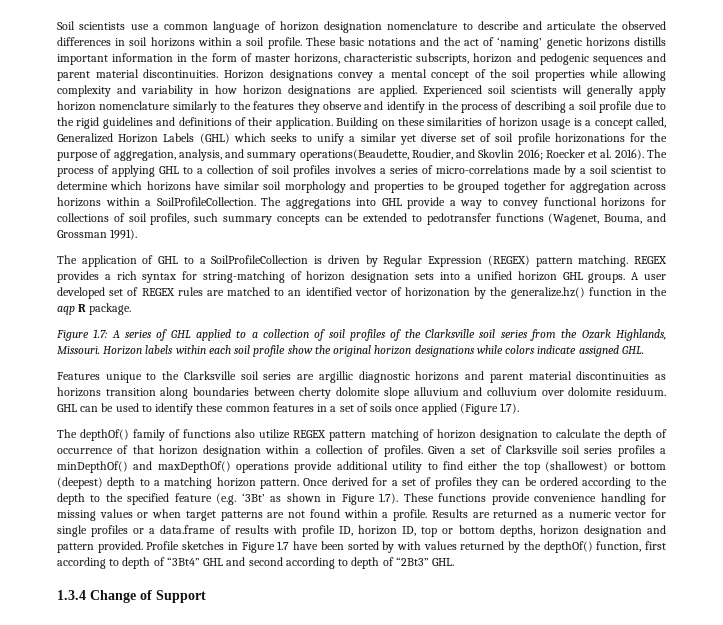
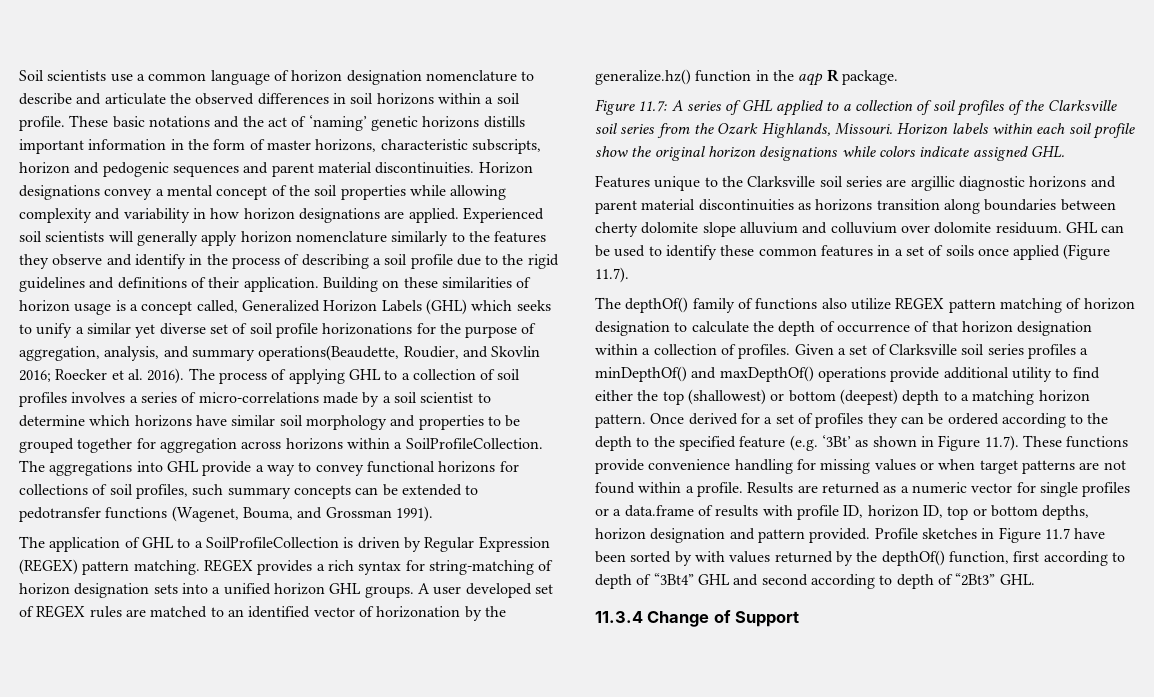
[93,329,108,338] 1.7: -> [638,101,668,112] 11.7:
[500,403,520,414] 1.7). -> [595,267,629,283] 11.7).
[379,493,399,504] 1.7). -> [984,435,1019,451] 11.7).
[277,541,290,550] 1.7 -> [1044,528,1070,539] 11.7
[57,590,86,600] 1.3.4 -> [595,611,643,623] 11.3.4

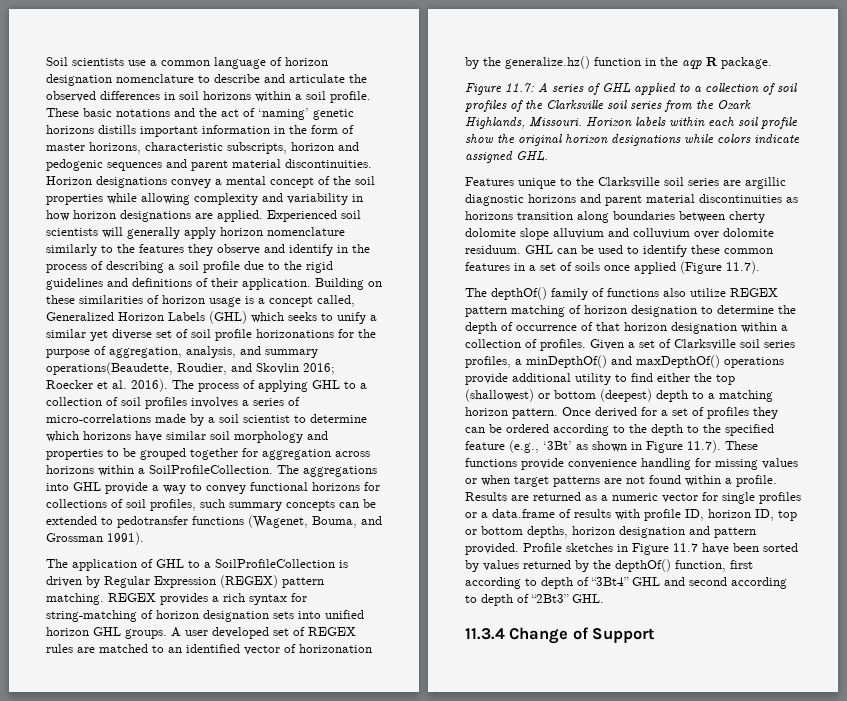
[212,587,221,594] a -> (321, 615) none
[691,321,749,333] calculate -> [717,305,774,314] determine
[1027,344,1076,359] profiles -> [465,356,511,368] profiles,
[789,435,818,451] (e.g. -> [509,440,539,453] (e.g.,
[694,551,725,562] with -> (479, 566) none

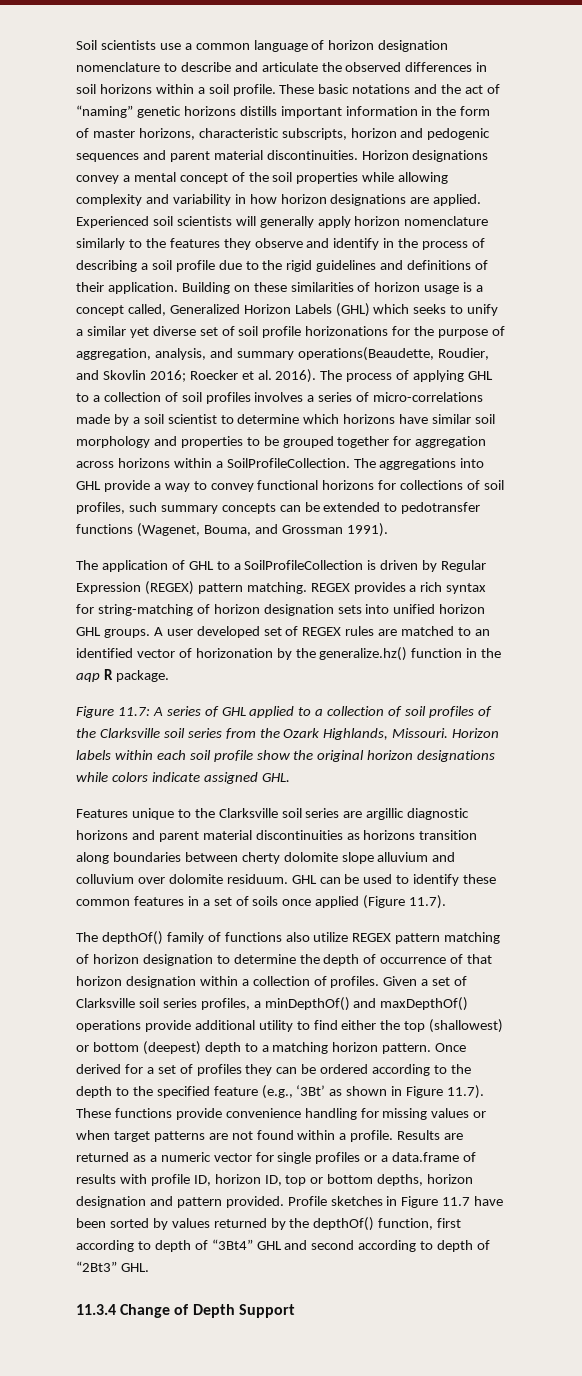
[258,108,309,120] ‘naming’ -> [76,105,133,118] “naming”
(589, 633) none -> [192,1304,235,1318] Depth

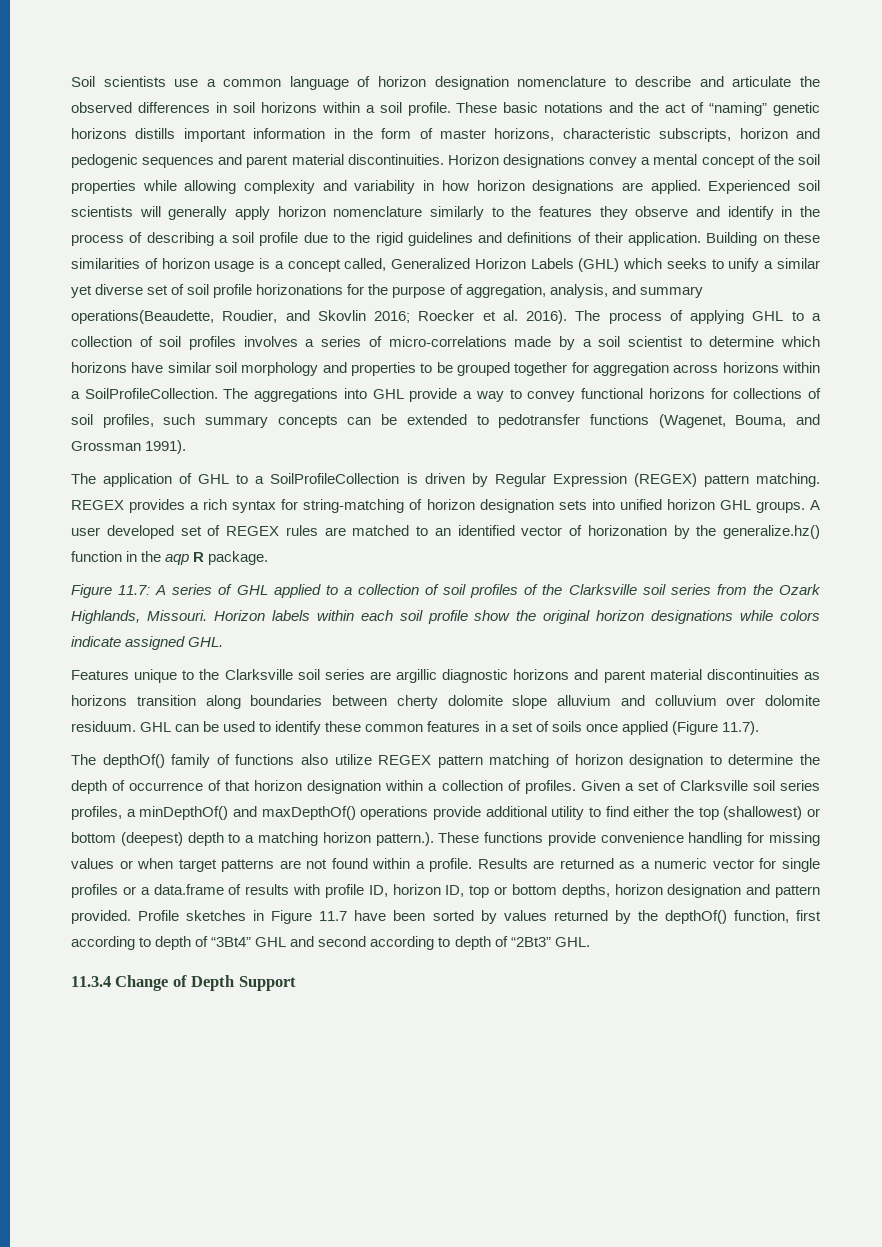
[382,1043,467,1054] [76,1064,471,1076] [76,1085,485,1099] pattern. Once derived for a set of profiles they can be ordered according to the depth to the specified feature (e.g., ‘3Bt’ as shown in Figure 11.7). -> [375,832,434,846] pattern.).

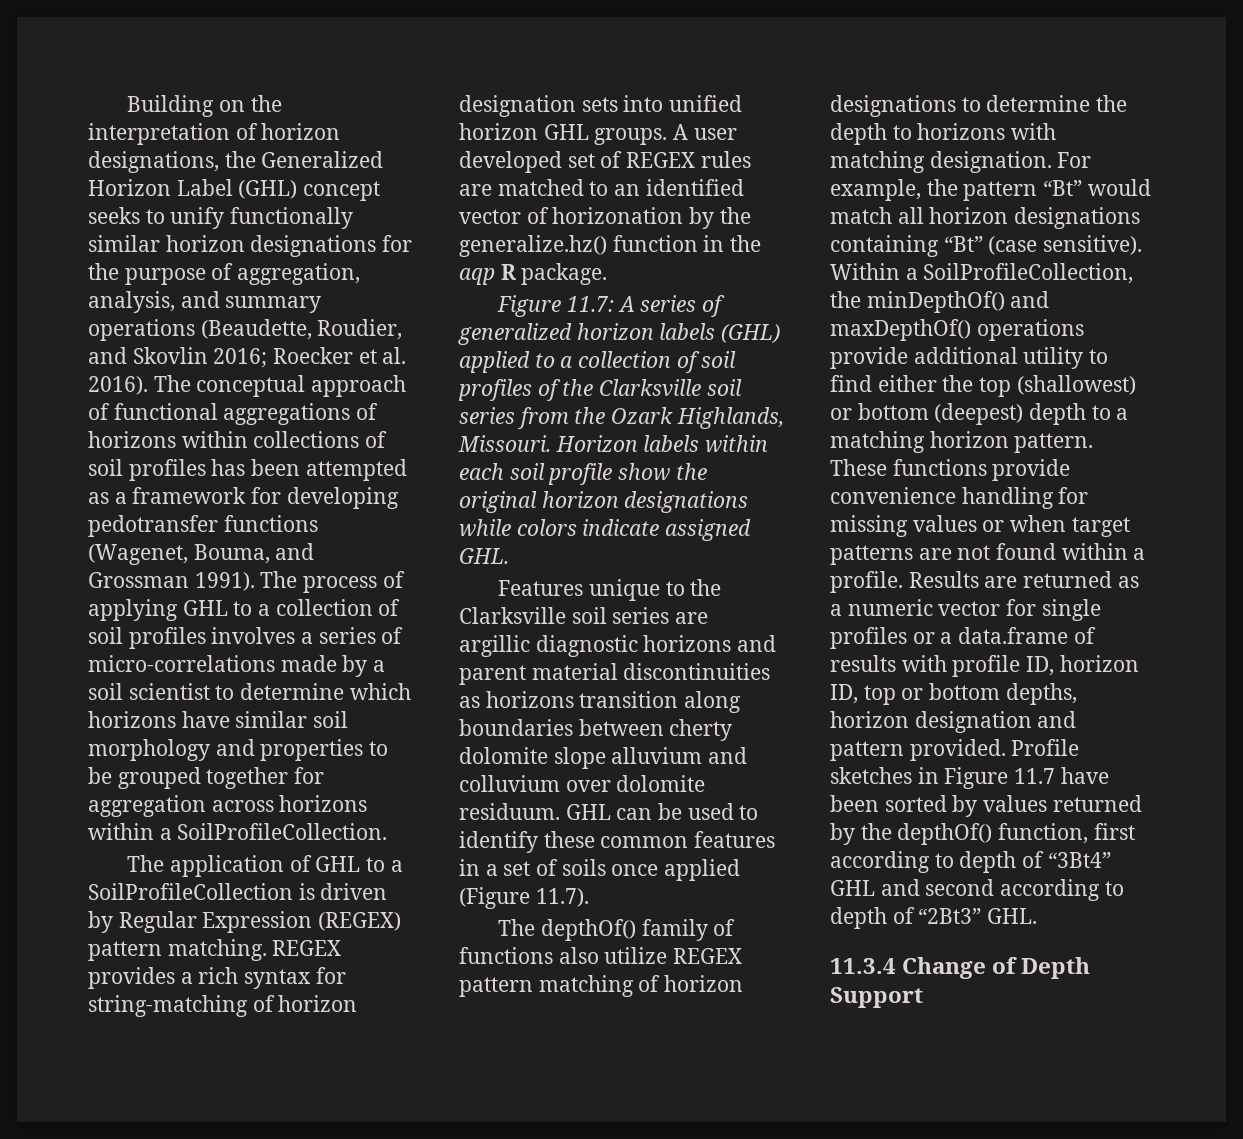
[71,76,820,90] [71,102,821,116] [71,128,820,142] [71,154,820,168] [71,180,821,194] [71,206,820,220] [71,232,821,246] [71,258,820,272] [71,284,344,298] Soil scientists use a common language of horizon designation nomenclature to describe and articulate the observed differences in soil horizons within a soil profile. These basic notations and the act of “naming” genetic horizons distills important information in the form of master horizons, characteristic subscripts, horizon and pedogenic sequences and parent material discontinuities. Horizon designations convey a mental concept of the soil properties while allowing complexity and variability in how horizon designations are applied. Experienced soil scientists will generally apply horizon nomenclature similarly to the features they observe and identify in the process of describing a soil profile due to the rigid guidelines and definitions of their application. Building on these similarities of horizon usage is a concept called, Generalized Horizon Labels (GHL) which seeks to unify a similar yet diverse set of soil profile horizonations -> [127,95,282,117] [88,123,341,145] [88,151,384,173] [88,179,381,201] [88,207,354,229] [88,235,377,257] Building on the interpretation of horizon designations, the Generalized Horizon Label (GHL) concept seeks to unify functionally similar horizon designations
[71,310,214,324] operations(Beaudette, -> [88,319,312,341] operations (Beaudette,
(601, 315) none -> [196,375,407,397] [88,403,379,425] [88,431,388,448] [88,459,407,481] [88,487,399,509] [88,515,318,537] [88,543,315,565] [88,571,298,591] conceptual approach of functional aggregations of horizons within collections of soil profiles has been attempted as a framework for developing pedotransfer functions (Wagenet, Bouma, and Grossman 1991). The
[223,388,822,402] [71,414,821,428] [71,440,187,454] The aggregations into GHL provide a way to convey functional horizons for collections of soil profiles, such summary concepts can be extended to pedotransfer functions (Wagenet, Bouma, and Grossman 1991). -> (388, 831) none
[236,585,268,595] GHL -> [458,323,781,345] generalized horizon labels (GHL)
[629,754,704,768] designation -> [830,95,956,117] designations
[112,780,820,794] [71,806,136,820] of occurrence of that horizon designation within a collection of profiles. Given a set of Clarksville soil series profiles, a -> [892,123,1057,140] [830,151,1092,173] [830,179,1151,201] [830,207,1141,229] [830,235,1143,257] [830,263,1134,284] [830,291,861,308] to horizons with matching designation. For example, the pattern “Bt” would match all horizon designations containing “Bt” (case sensitive). Within a SoilProfileCollection, the
[375,832,434,846] pattern.). -> [1014,433,1094,453] pattern.

